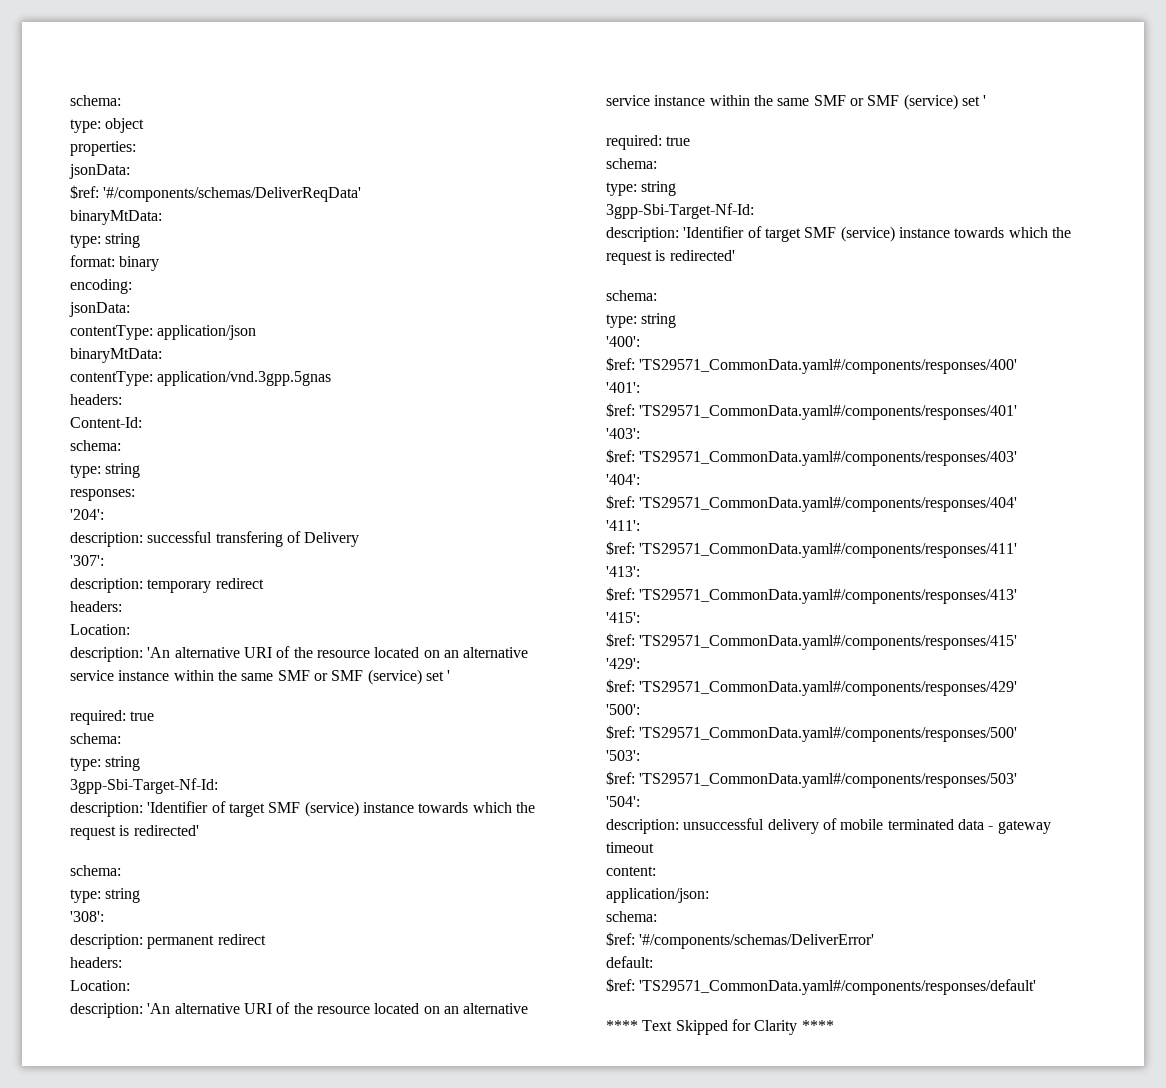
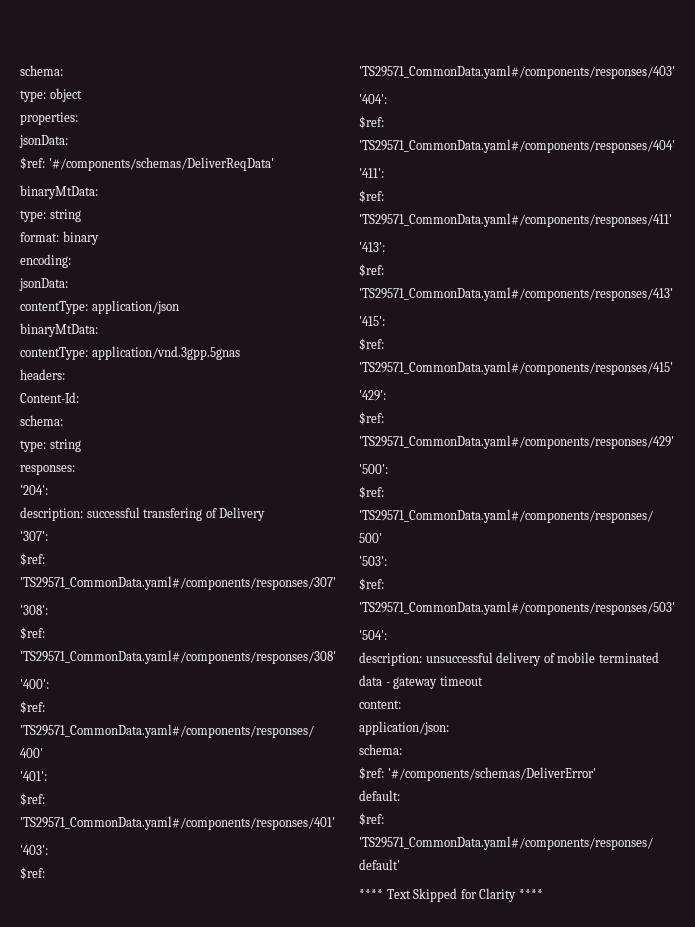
[70,578,264,593] [70,601,122,612] [70,624,130,635] [70,646,529,662] [70,669,451,685] [70,710,155,725] [70,733,121,744] [70,756,141,771] [70,778,218,794] [70,801,535,817] [70,825,199,840] [70,865,121,876] [70,888,141,903] [70,911,104,922] [70,934,266,949] [70,957,122,968] [70,980,130,991] [70,1002,529,1018] [606,94,987,110] [606,135,691,150] [606,158,657,169] [606,181,677,196] [606,203,754,219] [606,226,1071,242] [606,250,735,265] [606,290,657,301] [606,313,677,328] description: temporary redirect // headers: // Location: // description: 'An alternative URI of the resource located on an alternative service instance within the same SMF or SMF (service) set ' // required: true // schema: // type: string // 3gpp-Sbi-Target-Nf-Id: // description: 'Identifier of target SMF (service) instance towards which the request is redirected' // schema: // type: string // '308': // description: permanent redirect // headers: // Location: // description: 'An alternative URI of the resource located on an alternative service instance within the same SMF or SMF (service) set ' // required: true // schema: // type: string // 3gpp-Sbi-Target-Nf-Id: // description: 'Identifier of target SMF (service) instance towards which the request is redirected' // schema: // type: string -> [20,553,45,566] [20,576,336,590] [20,605,48,615] [20,627,45,640] [20,650,336,664] $ref: 'TS29571_CommonData.yaml#/components/responses/307' // '308': // $ref: 'TS29571_CommonData.yaml#/components/responses/308'

